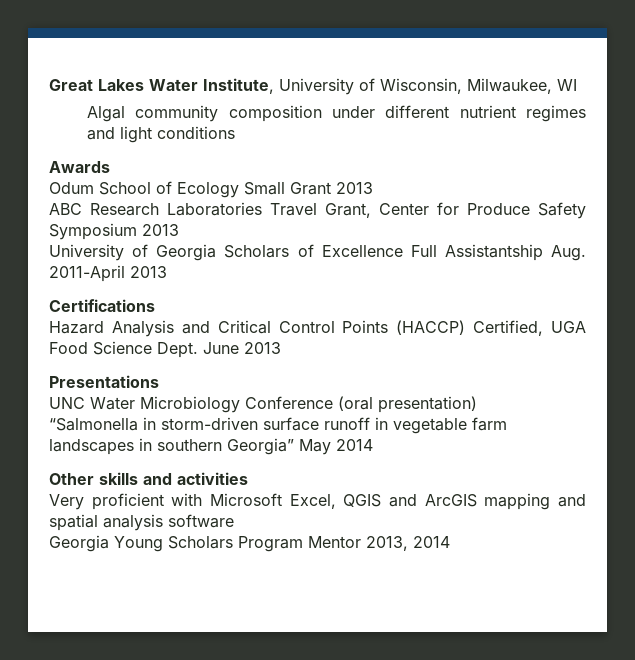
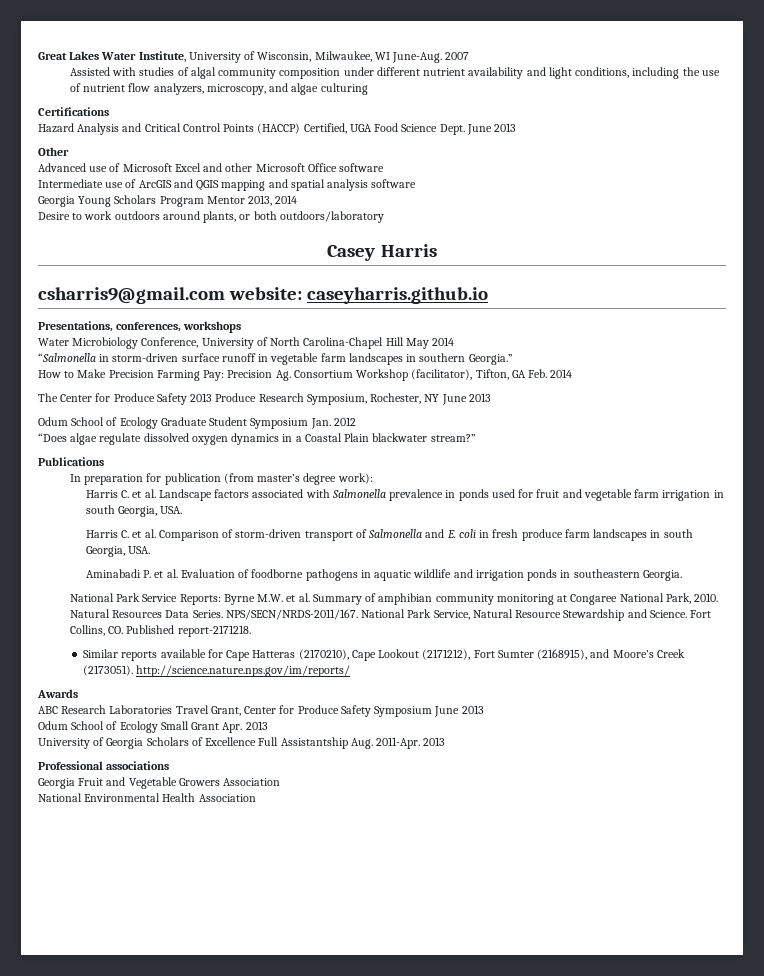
[87,106,126,122] // Algal -> [392,52,470,63] [69,67,216,79] June-Aug. 2007 // Assisted with studies of algal
[525,105,586,122] regimes -> [468,67,524,79] availability
[157,126,236,139] [49,161,110,173] [49,181,373,198] [49,202,586,219] [49,223,179,240] [49,244,586,261] [49,265,167,282] conditions // Awards // Odum School of Ecology Small Grant 2013 // ABC Research Laboratories Travel Grant, Center for Produce Safety Symposium 2013 // University of Georgia Scholars of Excellence Full Assistantship Aug. 2011-April 2013 -> [575,67,720,79] [69,83,368,95] conditions, including the use of nutrient flow analyzers, microscopy, and algae culturing
[49,375,159,388] [49,396,477,413] [49,417,507,434] [49,438,373,455] [49,472,248,485] [49,493,477,510] Presentations // UNC Water Microbiology Conference (oral presentation) // “Salmonella in storm-driven surface runoff in vegetable farm landscapes in southern Georgia” May 2014 // Other skills and activities // Very proficient with Microsoft Excel, QGIS and ArcGIS -> [38,147,69,156] [38,163,385,172] [38,179,220,191] Other // Advanced use of Microsoft Excel and other Microsoft Office software // Intermediate use of ArcGIS and QGIS
(450, 542) none -> [38,211,384,223] [327,244,437,261] [38,287,489,304] [38,321,242,333] [38,337,455,349] [38,353,513,365] [38,369,573,381] [38,393,491,405] [38,417,356,429] [38,433,476,445] [38,457,104,466] [69,473,373,485] [85,489,724,501] [85,505,183,517] [85,529,693,541] [85,546,151,557] [85,569,682,581] [69,593,719,605] [69,609,712,621] [69,625,251,637] [83,649,685,661] [83,665,351,677] [37,689,78,698] [38,705,484,717] [38,721,268,733] [38,737,446,749] [38,761,170,770] [38,777,281,789] [38,793,256,802] // Desire to work outdoors around plants, or both outdoors/laboratory // Casey Harris // csharris9@gmail.com website: caseyharris.github.io // Presentations, conferences, workshops // Water Microbiology Conference, University of North Carolina-Chapel Hill May 2014 // “Salmonella in storm-driven surface runoff in vegetable farm landscapes in southern Georgia.” // How to Make Precision Farming Pay: Precision Ag. Consortium Workshop (facilitator), Tifton, GA Feb. 2014 // The Center for Produce Safety 2013 Produce Research Symposium, Rochester, NY June 2013 // Odum School of Ecology Graduate Student Symposium Jan. 2012 // “Does algae regulate dissolved oxygen dynamics in a Coastal Plain blackwater stream?” // Publications // In preparation for publication (from master’s degree work): // Harris C. et al. Landscape factors associated with Salmonella prevalence in ponds used for fruit and vegetable farm irrigation in south Georgia, USA. // Harris C. et al. Comparison of storm-driven transport of Salmonella and E. coli in fresh produce farm landscapes in south Georgia, USA. // Aminabadi P. et al. Evaluation of foodborne pathogens in aquatic wildlife and irrigation ponds in southeastern Georgia. // National Park Service Reports: Byrne M.W. et al. Summary of amphibian community monitoring at Congaree National Park, 2010. Natural Resources Data Series. NPS/SECN/NRDS-2011/167. National Park Service, Natural Resource Stewardship and Science. Fort Collins, CO. Published report-2171218. // Similar reports available for Cape Hatteras (2170210), Cape Lookout (2171212), Fort Sumter (2168915), and Moore’s Creek (2173051). http://science.nature.nps.gov/im/reports/ // Awards // ABC Research Laboratories Travel Grant, Center for Produce Safety Symposium June 2013 // Odum School of Ecology Small Grant Apr. 2013 // University of Georgia Scholars of Excellence Full Assistantship Aug. 2011-Apr. 2013 // Professional associations // Georgia Fruit and Vegetable Growers Association // National Environmental Health Association

